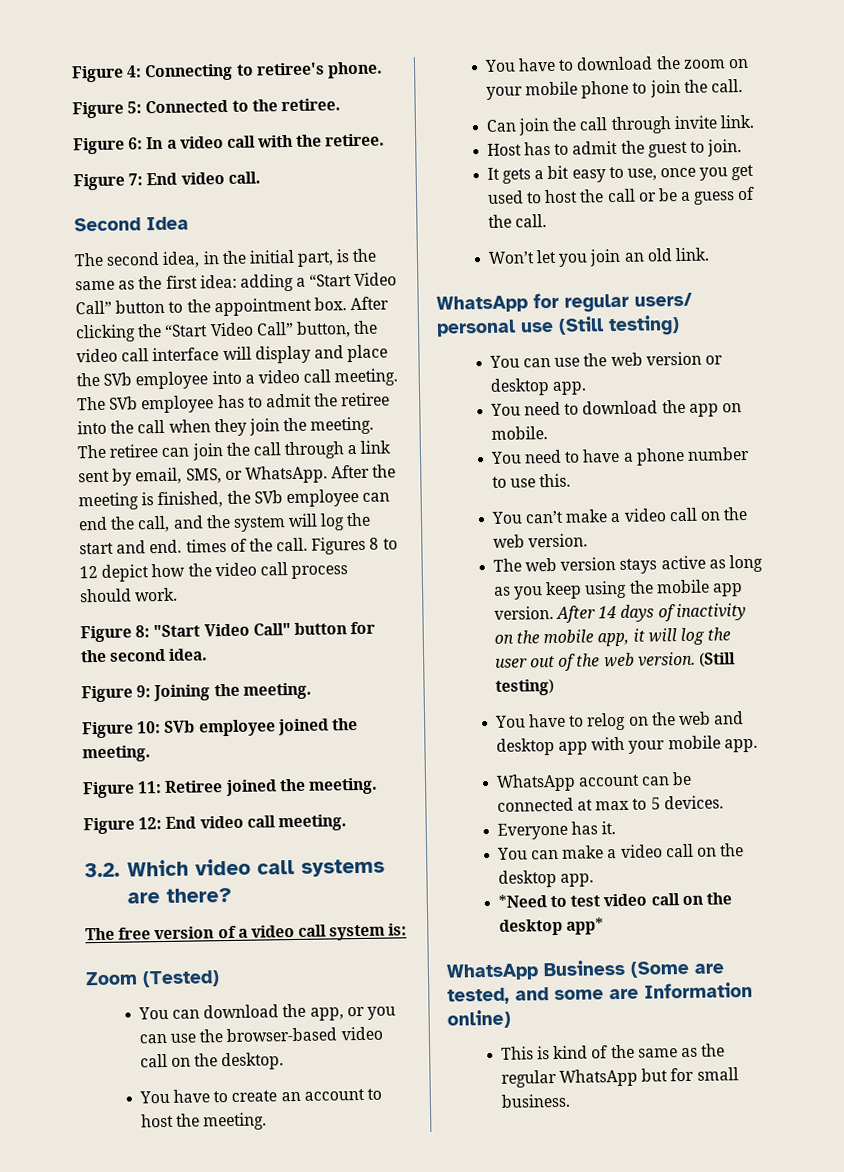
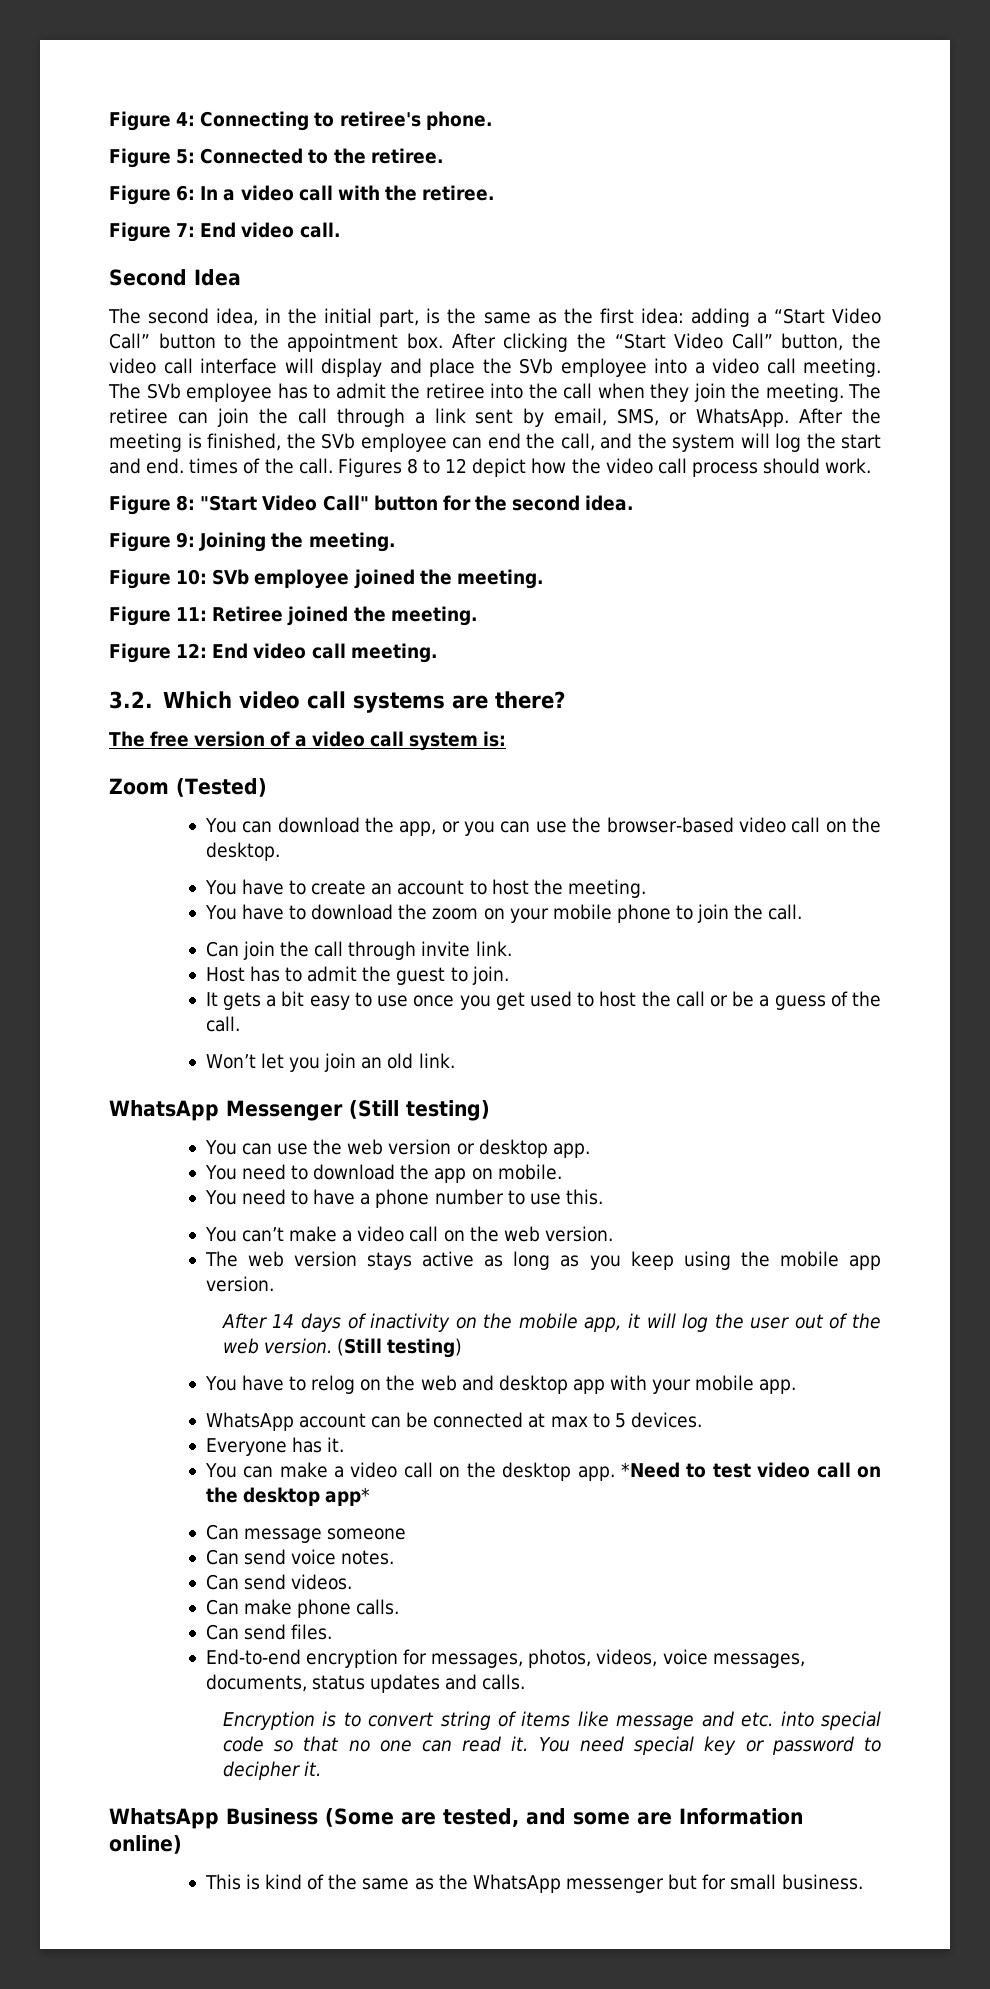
[626,168,657,181] use, -> [377,995,409,1007] use
[533,292,693,313] [436,319,554,337] for regular users/ personal use -> [226,1100,343,1121] Messenger
(554, 612) none -> (274, 1284) //
(594, 880) // -> (615, 1473) none
(604, 926) none -> [205,1524,407,1543] [205,1549,395,1565] [205,1574,353,1590] [205,1599,400,1618] [205,1624,333,1640] [205,1649,805,1668] [205,1674,526,1693] [222,1711,881,1730] [222,1736,881,1755] [222,1761,322,1780] // Can message someone // Can send voice notes. // Can send videos. // Can make phone calls. // Can send files. // End-to-end encryption for messages, photos, videos, voice messages, documents, status updates and calls. // Encryption is to convert string of items like message and etc. into special code so that no one can read it. You need special key or password to decipher it.
[500,1068,638,1088] regular WhatsApp -> [472,1874,664,1893] WhatsApp messenger

